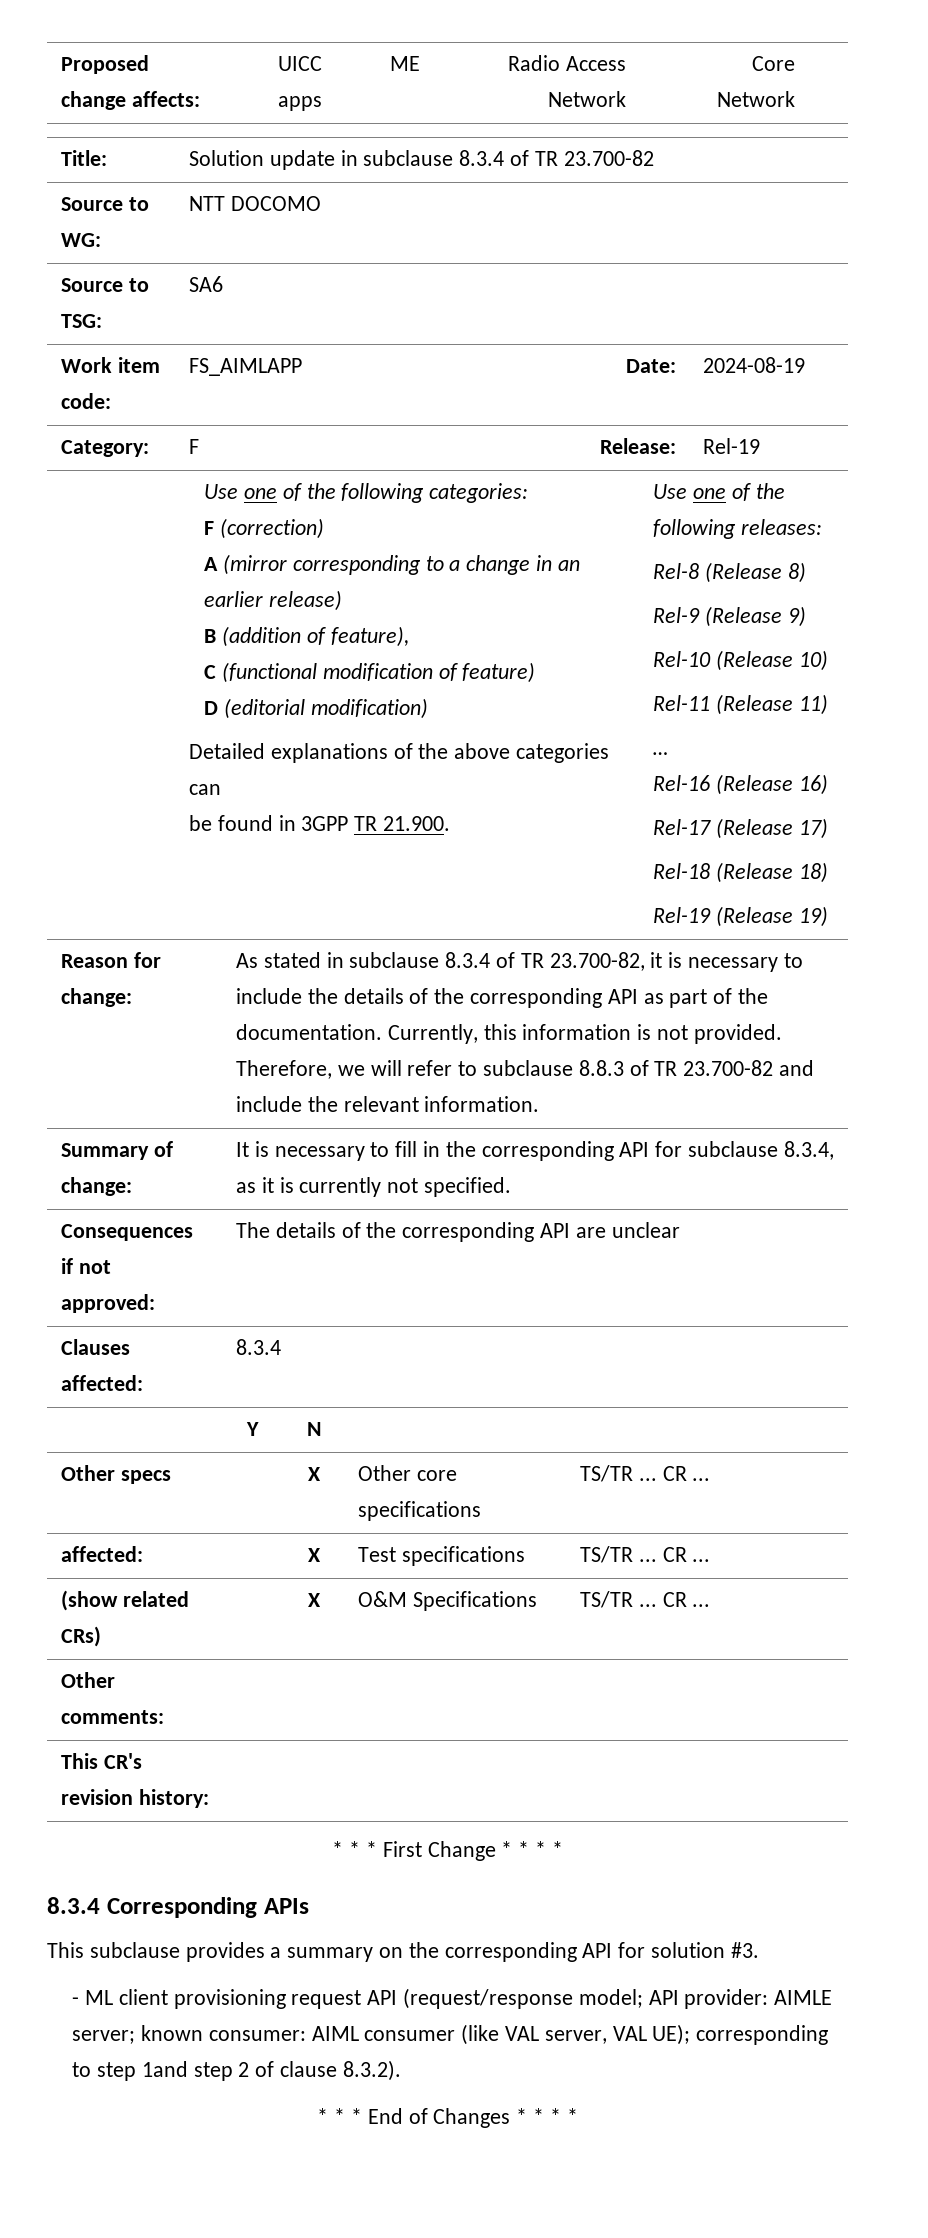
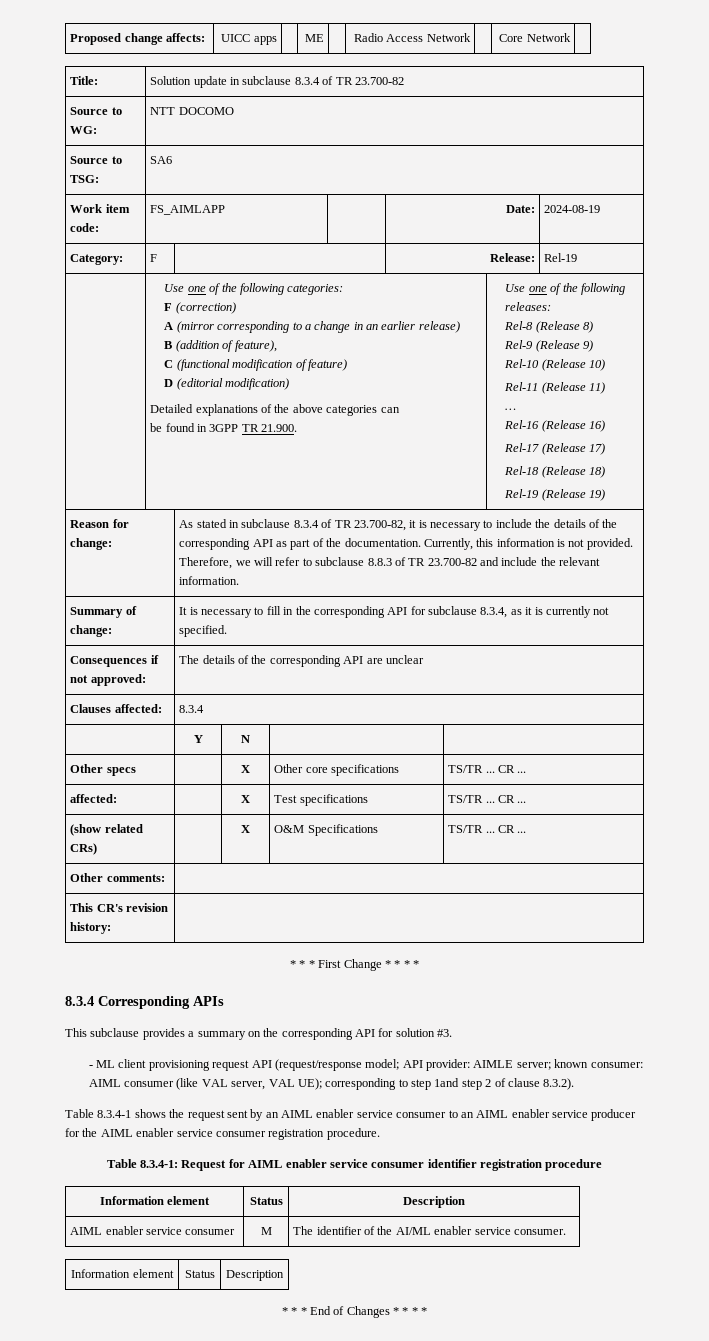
(401, 2070) none -> [65,1109,637,1121] [65,1128,380,1140] [106,1159,603,1171] [99,1196,211,1205] [249,1197,283,1205] [403,1196,465,1208] [70,1226,236,1235] [260,1227,272,1235] [293,1226,566,1235] [71,1269,174,1278] [184,1270,215,1278] [226,1270,284,1281] // Table 8.3.4-1 shows the request sent by an AIML enabler service consumer to an AIML enabler service producer for the AIML enabler service consumer registration procedure. // Table 8.3.4-1: Request for AIML enabler service consumer identifier registration procedure // Information element | Status | Description // AIML enabler service consumer | M | The identifier of the AI/ML enabler service consumer. // Information element | Status | Description

